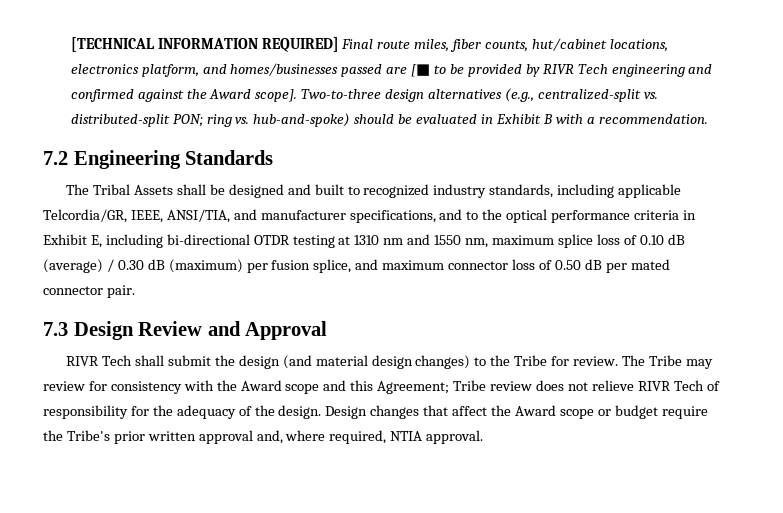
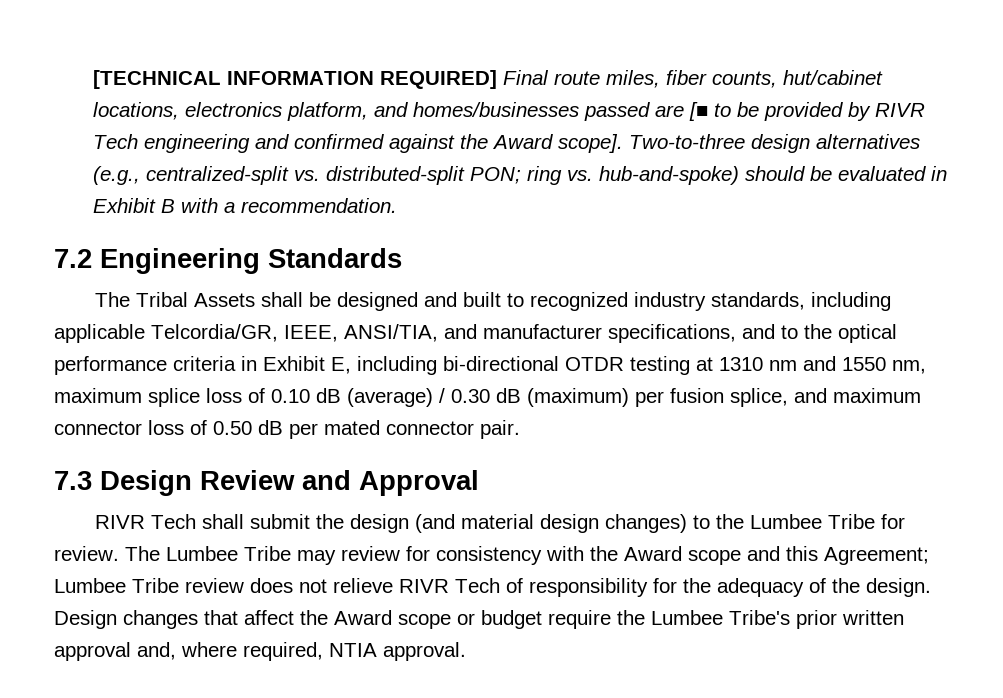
(511, 360) none -> [749,514,822,529] Lumbee
(645, 360) none -> [166,546,238,561] Lumbee
(450, 387) none -> [54,578,126,593] Lumbee
(63, 435) none -> [651,610,723,625] Lumbee

